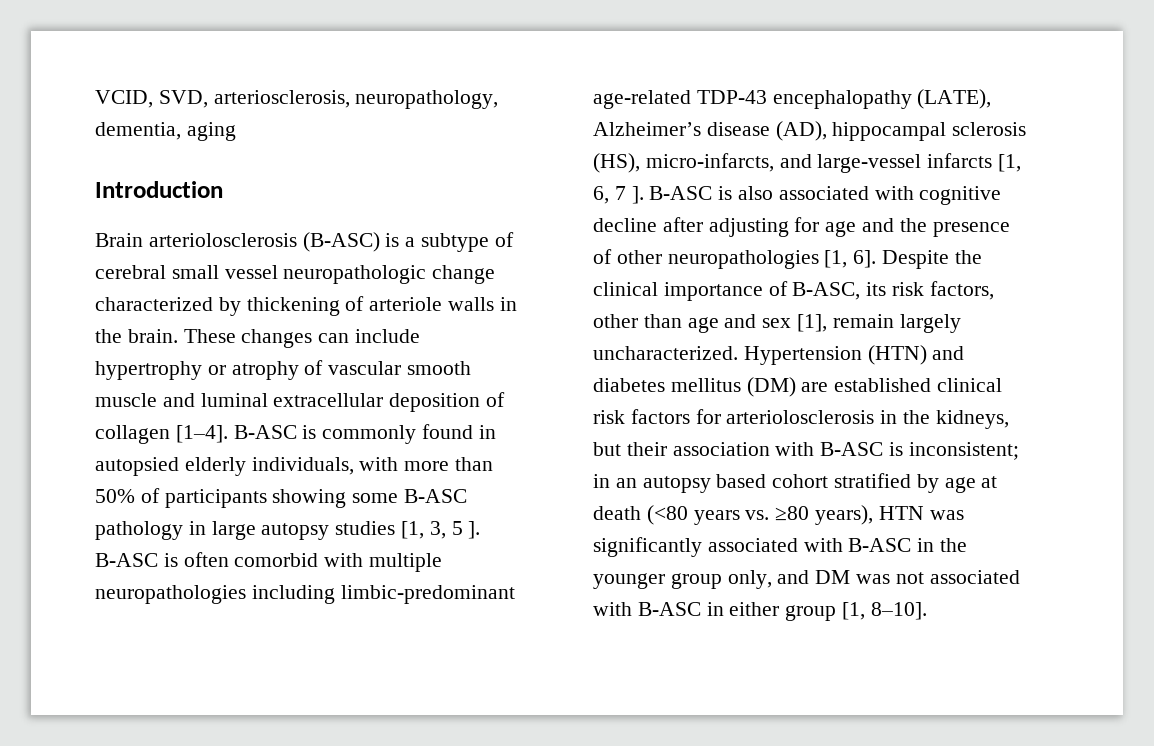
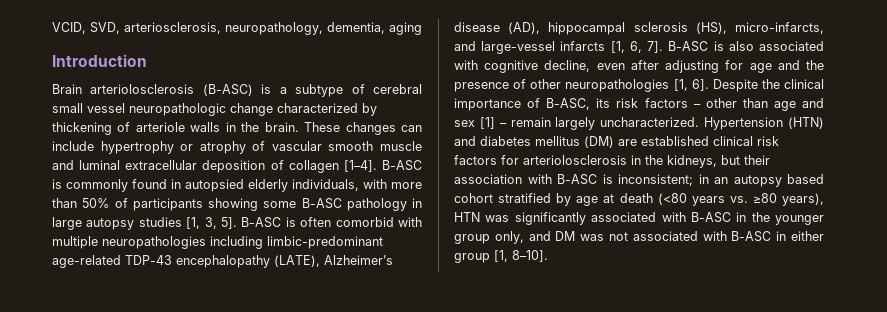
[451,521,481,539] 5 ]. -> [221,217,238,229] 5].
[614,186,644,204] 7 ]. -> [647,41,664,53] 7].
[593,218,657,232] decline -> [544,60,625,72] decline, even
[929,281,994,300] factors, -> [644,98,701,108] factors –
[797,314,828,332] [1], -> [479,117,507,129] [1] –

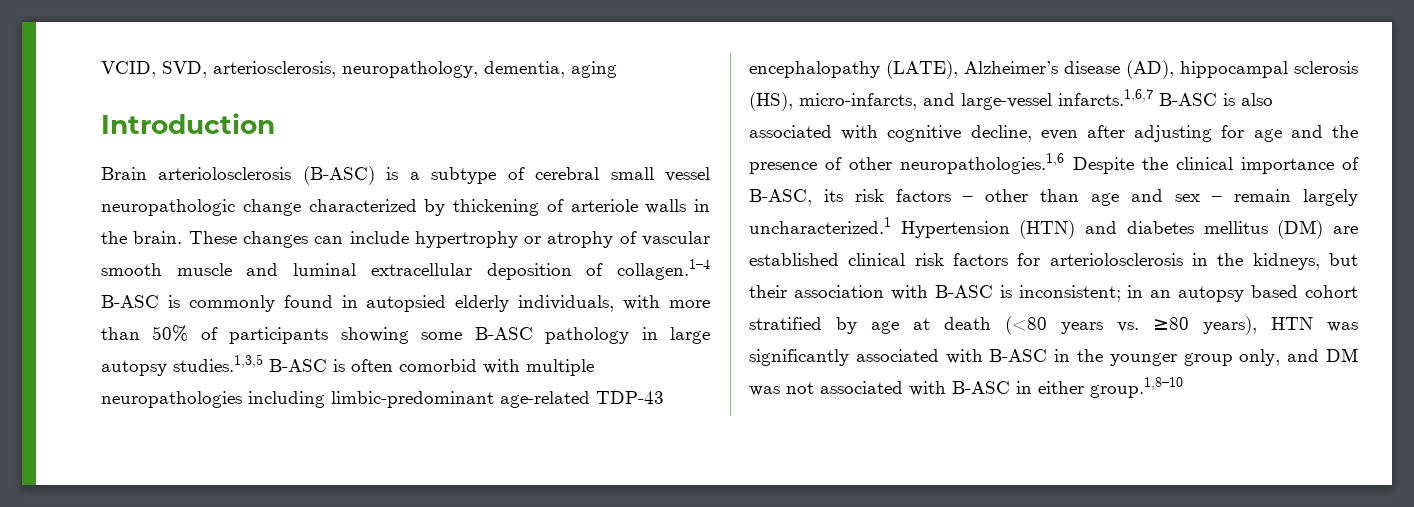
[288,160,377,173] collagen [1–4]. -> [617,259,710,280] collagen.1–4
[138,217,238,229] studies [1, 3, 5]. -> [173,354,263,372] studies.1,3,5
[560,41,664,53] infarcts [1, 6, 7]. -> [1058,89,1153,106] infarcts.1,6,7
[565,79,709,92] neuropathologies [1, 6]. -> [900,153,1065,174] neuropathologies.1,6
[479,117,495,129] [1] -> (1200, 198) none
[600,117,700,127] uncharacterized. -> [749,217,891,234] uncharacterized.1
[454,250,548,263] group [1, 8–10]. -> [1090,377,1183,398] group.1,8–10

